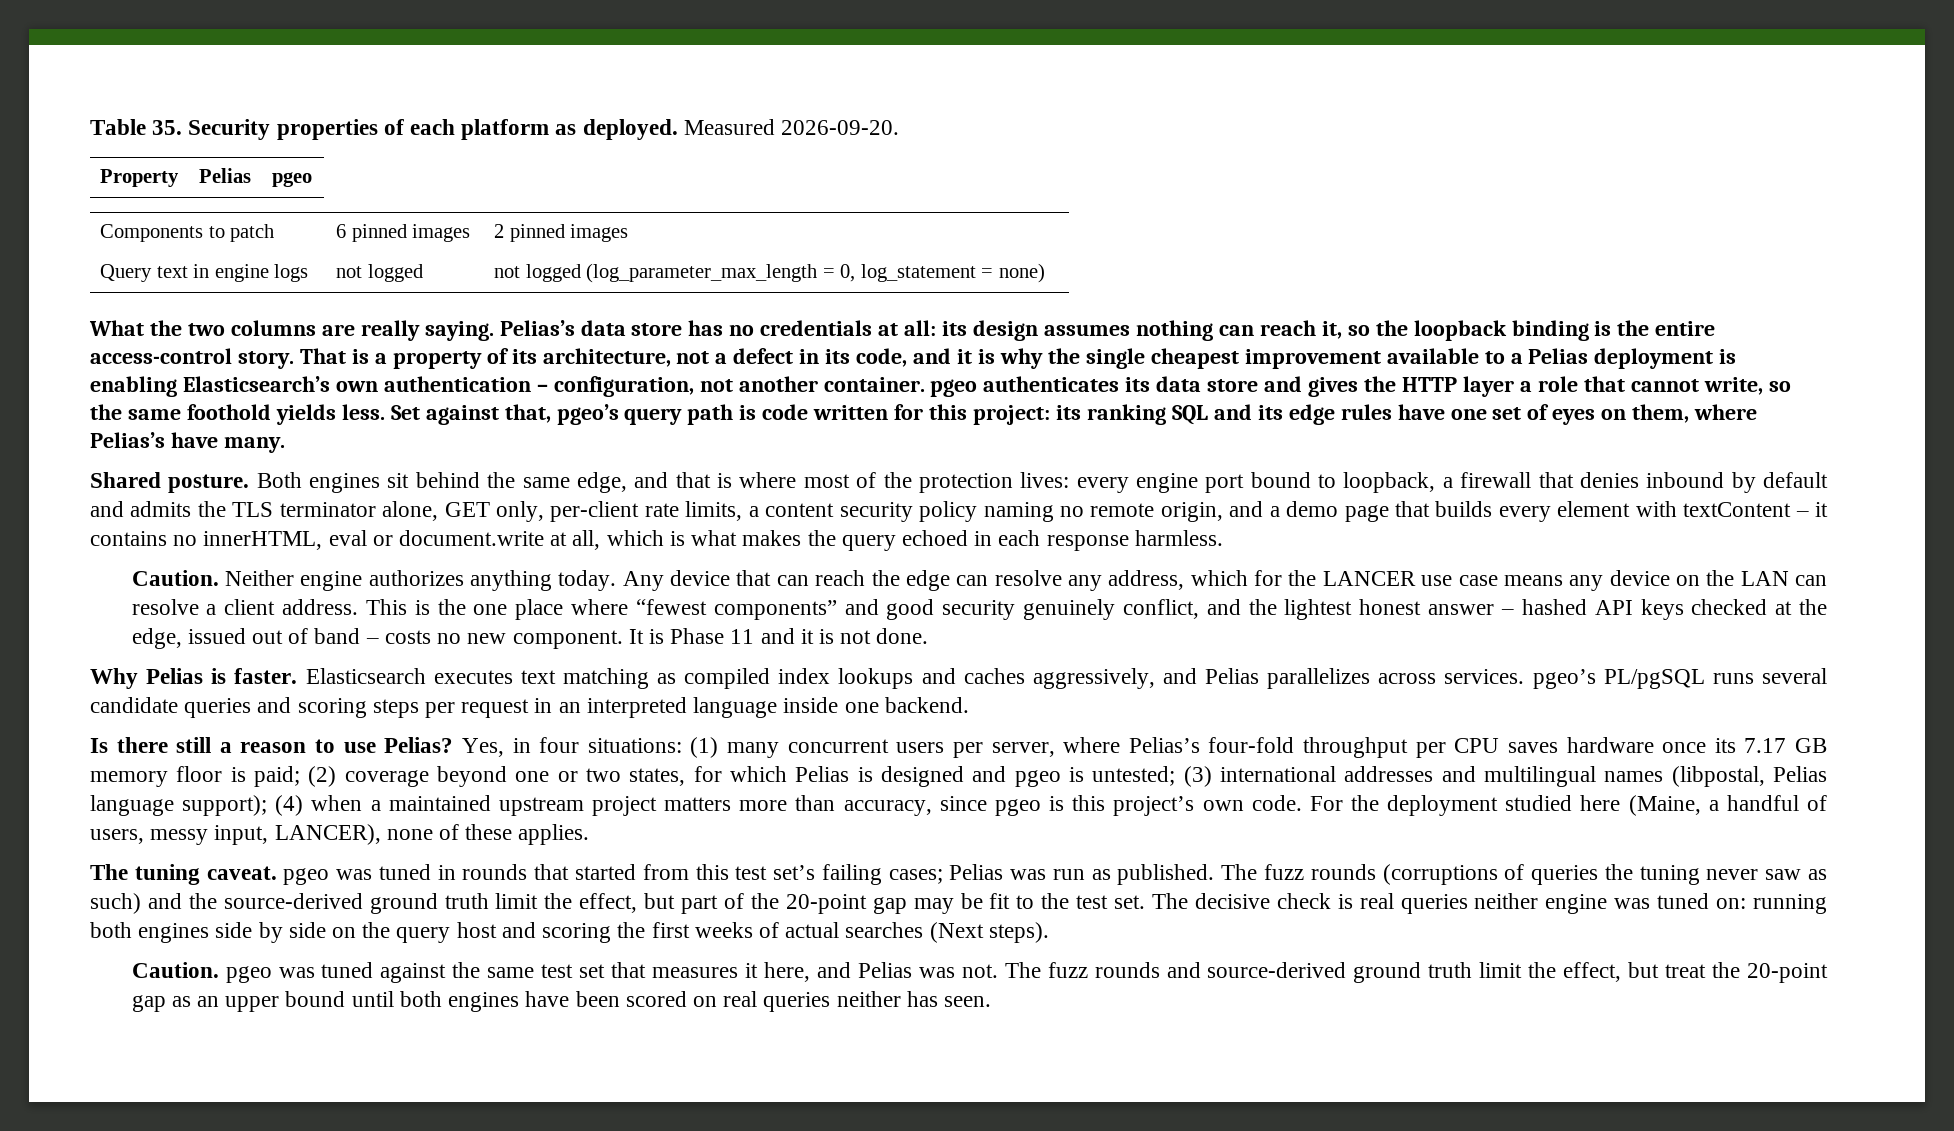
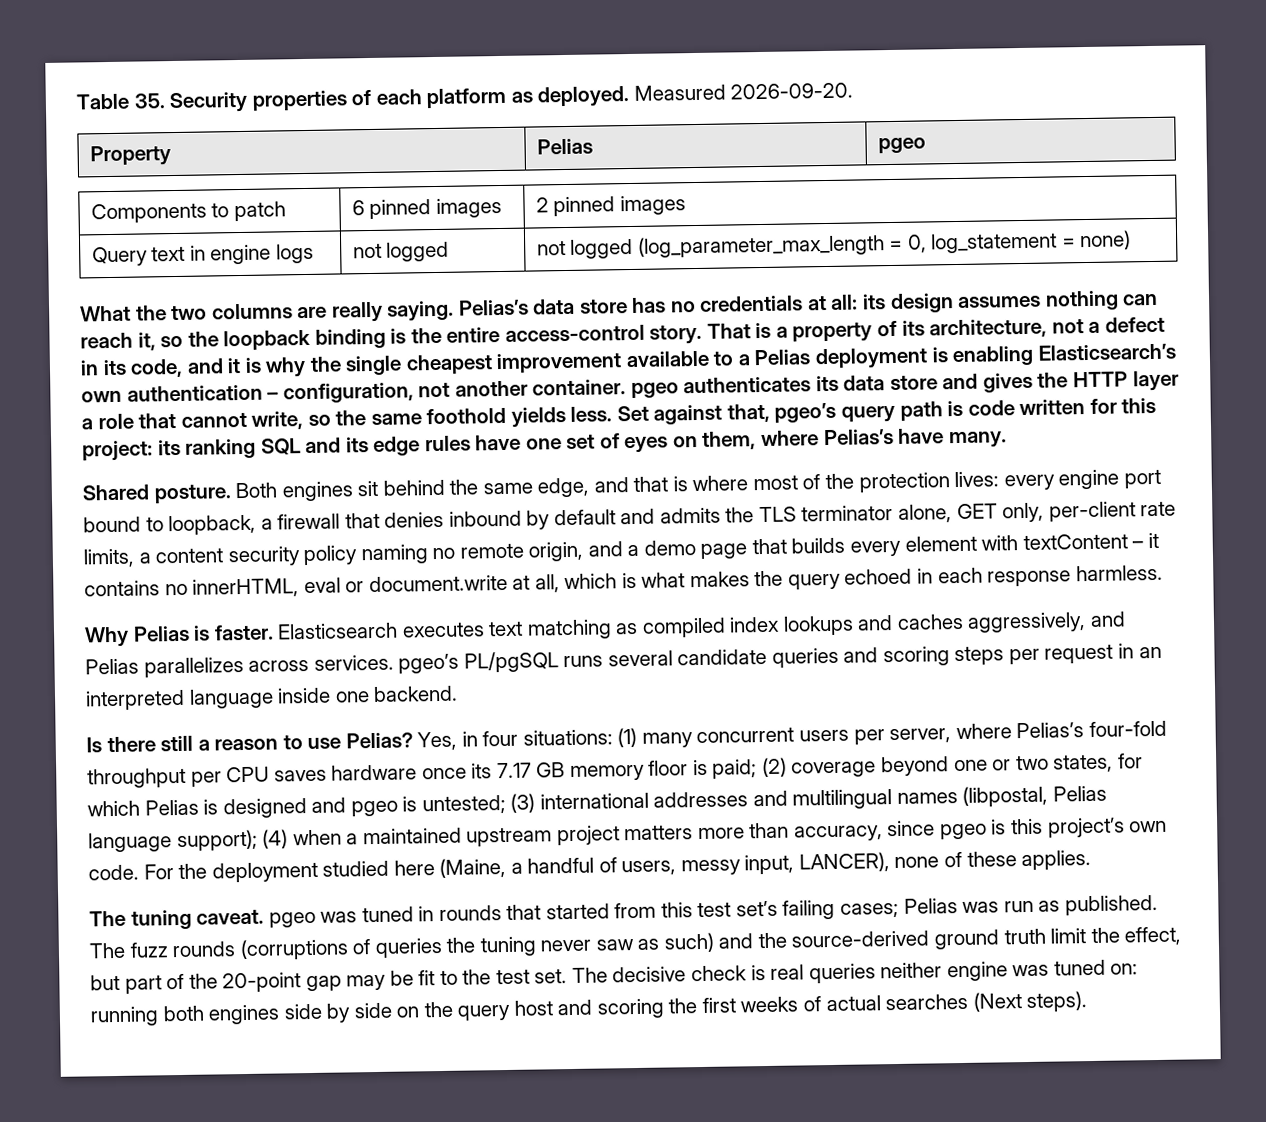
[131,570,1827,591] [131,599,1828,620] [131,628,929,649] // Caution. Neither engine authorizes anything today. Any device that can reach the edge can resolve any address, which for the LANCER use case means any device on the LAN can resolve a client address. This is the one place where “fewest components” and good security genuinely conflict, and the lightest honest answer – hashed API keys checked at the edge, issued out of band – costs no new component. It is Phase 11 and it is not done. -> (1163, 573) none
[131,962,1828,983] [131,991,991,1012] // Caution. pgeo was tuned against the same test set that measures it here, and Pelias was not. The fuzz rounds and source-derived ground truth limit the effect, but treat the 20-point gap as an upper bound until both engines have been scored on real queries neither has seen. -> (1088, 1002) none

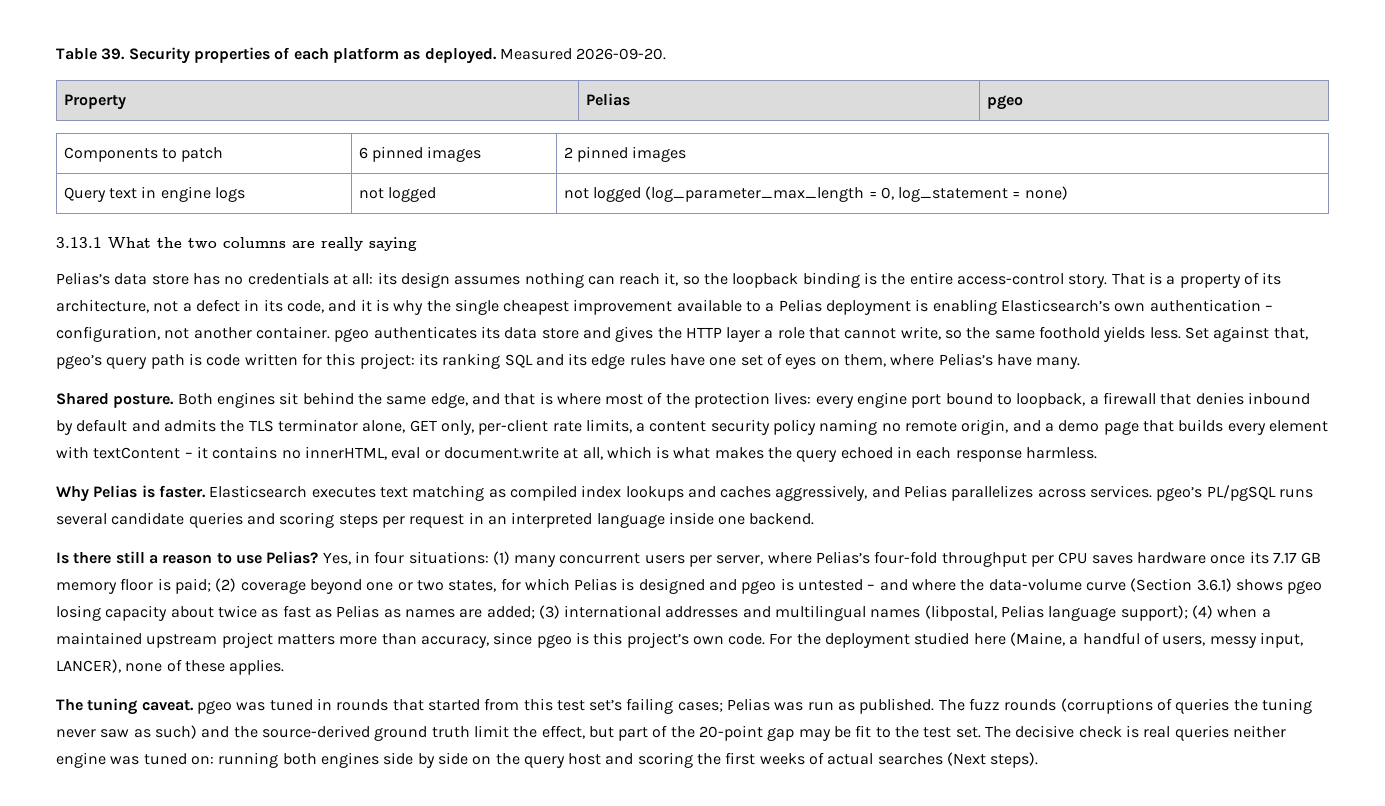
[133,93,165,109] 35. -> [101,48,126,60] 39.
(1132, 240) none -> [56,237,102,248] 3.13.1
[386,300,455,322] saying. -> [369,237,417,251] saying //
[421,794,506,815] untested; -> [798,578,1323,594] [56,605,535,621] untested – and where the data-volume curve (Section 3.6.1) shows pgeo losing capacity about twice as fast as Pelias as names are added;

